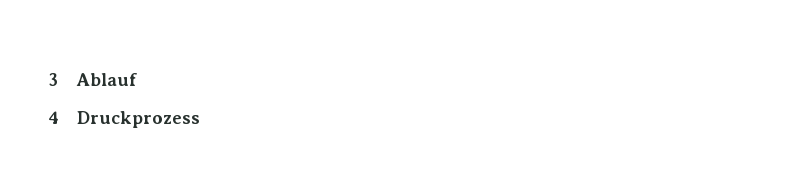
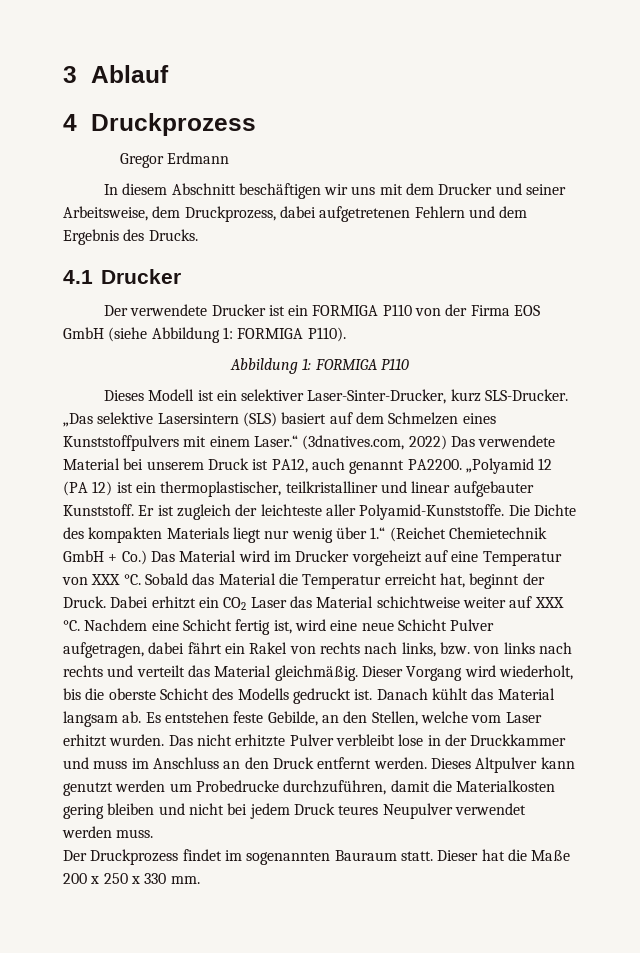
(200, 119) none -> [119,152,230,168] [103,183,567,199] [63,206,528,222] [63,229,198,245] [63,269,181,284] [103,304,541,316] [63,327,346,343] [230,358,409,374] [103,389,569,404] [63,412,496,427] [63,435,556,451] [63,458,553,474] [63,481,534,497] [63,504,576,520] [63,527,547,543] [63,550,562,566] [62,573,545,589] [63,596,564,610] [63,619,495,635] [63,642,572,658] [63,665,573,681] [63,688,555,704] [63,711,542,727] [63,734,567,747] [63,757,575,773] [63,780,556,796] [63,803,526,819] [62,826,154,838] [63,849,571,865] [63,873,200,884] // Gregor Erdmann // In diesem Abschnitt beschäftigen wir uns mit dem Drucker und seiner Arbeitsweise, dem Druckprozess, dabei aufgetretenen Fehlern und dem Ergebnis des Drucks. // 4.1 Drucker // Der verwendete Drucker ist ein FORMIGA P110 von der Firma EOS GmbH (siehe Abbildung 1: FORMIGA P110). // Abbildung 1: FORMIGA P110 // Dieses Modell ist ein selektiver Laser-Sinter-Drucker, kurz SLS-Drucker. „Das selektive Lasersintern (SLS) basiert auf dem Schmelzen eines Kunststoffpulvers mit einem Laser.“ (3dnatives.com, 2022) Das verwendete Material bei unserem Druck ist PA12, auch genannt PA2200. „Polyamid 12 (PA 12) ist ein thermoplastischer, teilkristalliner und linear aufgebauter Kunststoff. Er ist zugleich der leichteste aller Polyamid-Kunststoffe. Die Dichte des kompakten Materials liegt nur wenig über 1.“ (Reichet Chemietechnik GmbH + Co.) Das Material wird im Drucker vorgeheizt auf eine Temperatur von XXX °C. Sobald das Material die Temperatur erreicht hat, beginnt der Druck. Dabei erhitzt ein CO2 Laser das Material schichtweise weiter auf XXX °C. Nachdem eine Schicht fertig ist, wird eine neue Schicht Pulver aufgetragen, dabei fährt ein Rakel von rechts nach links, bzw. von links nach rechts und verteilt das Material gleichmäßig. Dieser Vorgang wird wiederholt, bis die oberste Schicht des Modells gedruckt ist. Danach kühlt das Material langsam ab. Es entstehen feste Gebilde, an den Stellen, welche vom Laser erhitzt wurden. Das nicht erhitzte Pulver verbleibt lose in der Druckkammer und muss im Anschluss an den Druck entfernt werden. Dieses Altpulver kann genutzt werden um Probedrucke durchzuführen, damit die Materialkosten gering bleiben und nicht bei jedem Druck teures Neupulver verwendet werden muss. // Der Druckprozess findet im sogenannten Bauraum statt. Dieser hat die Maße 200 x 250 x 330 mm.

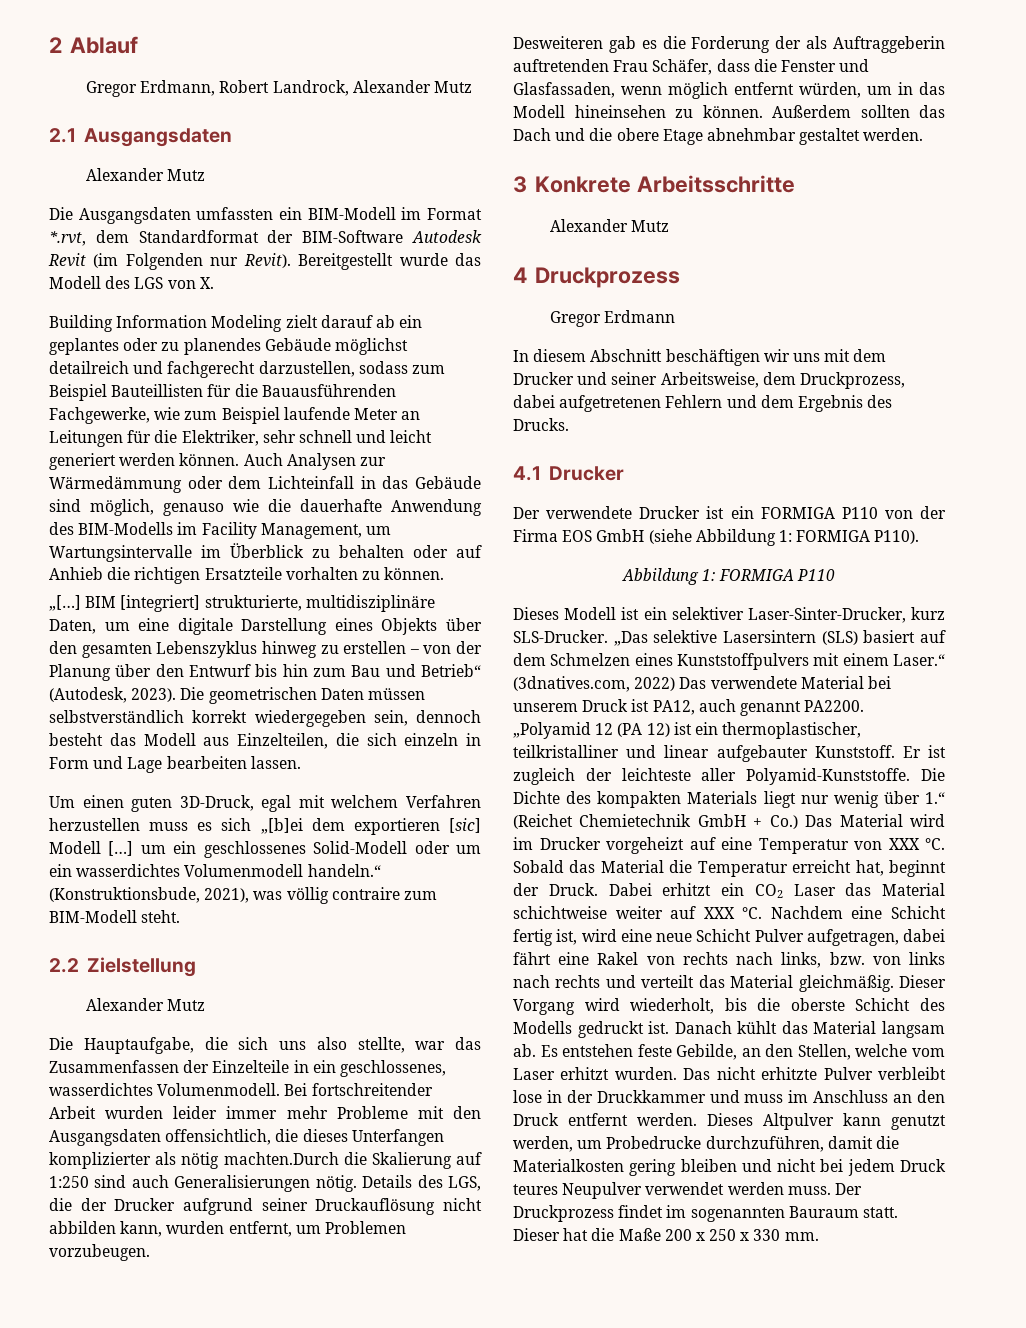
[63,66,77,83] 3 -> [49,37,62,53] 2
(170, 74) none -> [86,80,473,97] [49,128,232,147] [86,168,206,181] [49,207,482,224] [49,230,482,246] [48,253,481,270] [49,276,214,289] [49,315,423,332] [49,338,408,355] [49,361,445,378] [49,384,396,401] [49,407,421,424] [49,430,433,447] [49,453,386,470] [49,476,482,493] [49,499,482,516] [49,522,391,539] [49,543,482,562] [49,567,445,584] [49,595,435,612] [49,618,482,635] [49,641,482,658] [49,664,481,681] [49,687,425,704] [49,710,481,727] [49,733,481,749] [49,756,301,773] [49,795,481,812] [49,818,482,835] [49,841,481,858] [49,864,381,877] [49,887,437,904] [49,910,181,923] [49,957,196,977] [86,998,206,1011] [49,1037,481,1054] [49,1060,446,1077] [49,1083,433,1096] [49,1106,482,1119] [49,1129,444,1146] [49,1152,483,1169] [49,1175,482,1192] [49,1198,482,1215] [49,1221,406,1237] [49,1244,150,1261] [513,36,945,53] [513,59,870,75] [513,82,945,99] [513,105,945,118] [513,128,924,145] [513,175,795,193] [550,219,670,232] // Gregor Erdmann, Robert Landrock, Alexander Mutz // 2.1 Ausgangsdaten // Alexander Mutz // Die Ausgangsdaten umfassten ein BIM-Modell im Format *.rvt, dem Standardformat der BIM-Software Autodesk Revit (im Folgenden nur Revit). Bereitgestellt wurde das Modell des LGS von X. // Building Information Modeling zielt darauf ab ein geplantes oder zu planendes Gebäude möglichst detailreich und fachgerecht darzustellen, sodass zum Beispiel Bauteillisten für die Bauausführenden Fachgewerke, wie zum Beispiel laufende Meter an Leitungen für die Elektriker, sehr schnell und leicht generiert werden können. Auch Analysen zur Wärmedämmung oder dem Lichteinfall in das Gebäude sind möglich, genauso wie die dauerhafte Anwendung des BIM-Modells im Facility Management, um Wartungsintervalle im Überblick zu behalten oder auf Anhieb die richtigen Ersatzteile vorhalten zu können. // „[…] BIM [integriert] strukturierte, multidisziplinäre Daten, um eine digitale Darstellung eines Objekts über den gesamten Lebenszyklus hinweg zu erstellen – von der Planung über den Entwurf bis hin zum Bau und Betrieb“ (Autodesk, 2023). Die geometrischen Daten müssen selbstverständlich korrekt wiedergegeben sein, dennoch besteht das Modell aus Einzelteilen, die sich einzeln in Form und Lage bearbeiten lassen. // Um einen guten 3D-Druck, egal mit welchem Verfahren herzustellen muss es sich „[b]ei dem exportieren [sic] Modell […] um ein geschlossenes Solid-Modell oder um ein wasserdichtes Volumenmodell handeln.“ (Konstruktionsbude, 2021), was völlig contraire zum BIM-Modell steht. // 2.2 Zielstellung // Alexander Mutz // Die Hauptaufgabe, die sich uns also stellte, war das Zusammenfassen der Einzelteile in ein geschlossenes, wasserdichtes Volumenmodell. Bei fortschreitender Arbeit wurden leider immer mehr Probleme mit den Ausgangsdaten offensichtlich, die dieses Unterfangen komplizierter als nötig machten.Durch die Skalierung auf 1:250 sind auch Generalisierungen nötig. Details des LGS, die der Drucker aufgrund seiner Druckauflösung nicht abbilden kann, wurden entfernt, um Problemen vorzubeugen. // Desweiteren gab es die Forderung der als Auftraggeberin auftretenden Frau Schäfer, dass die Fenster und Glasfassaden, wenn möglich entfernt würden, um in das Modell hineinsehen zu können. Außerdem sollten das Dach und die obere Etage abnehmbar gestaltet werden. // 3 Konkrete Arbeitsschritte // Alexander Mutz
[224,643,245,654] ein -> [558,952,590,965] eine
[115,780,166,792] werden -> [513,1136,573,1152] werden,
(154, 833) // -> (831, 1190) none

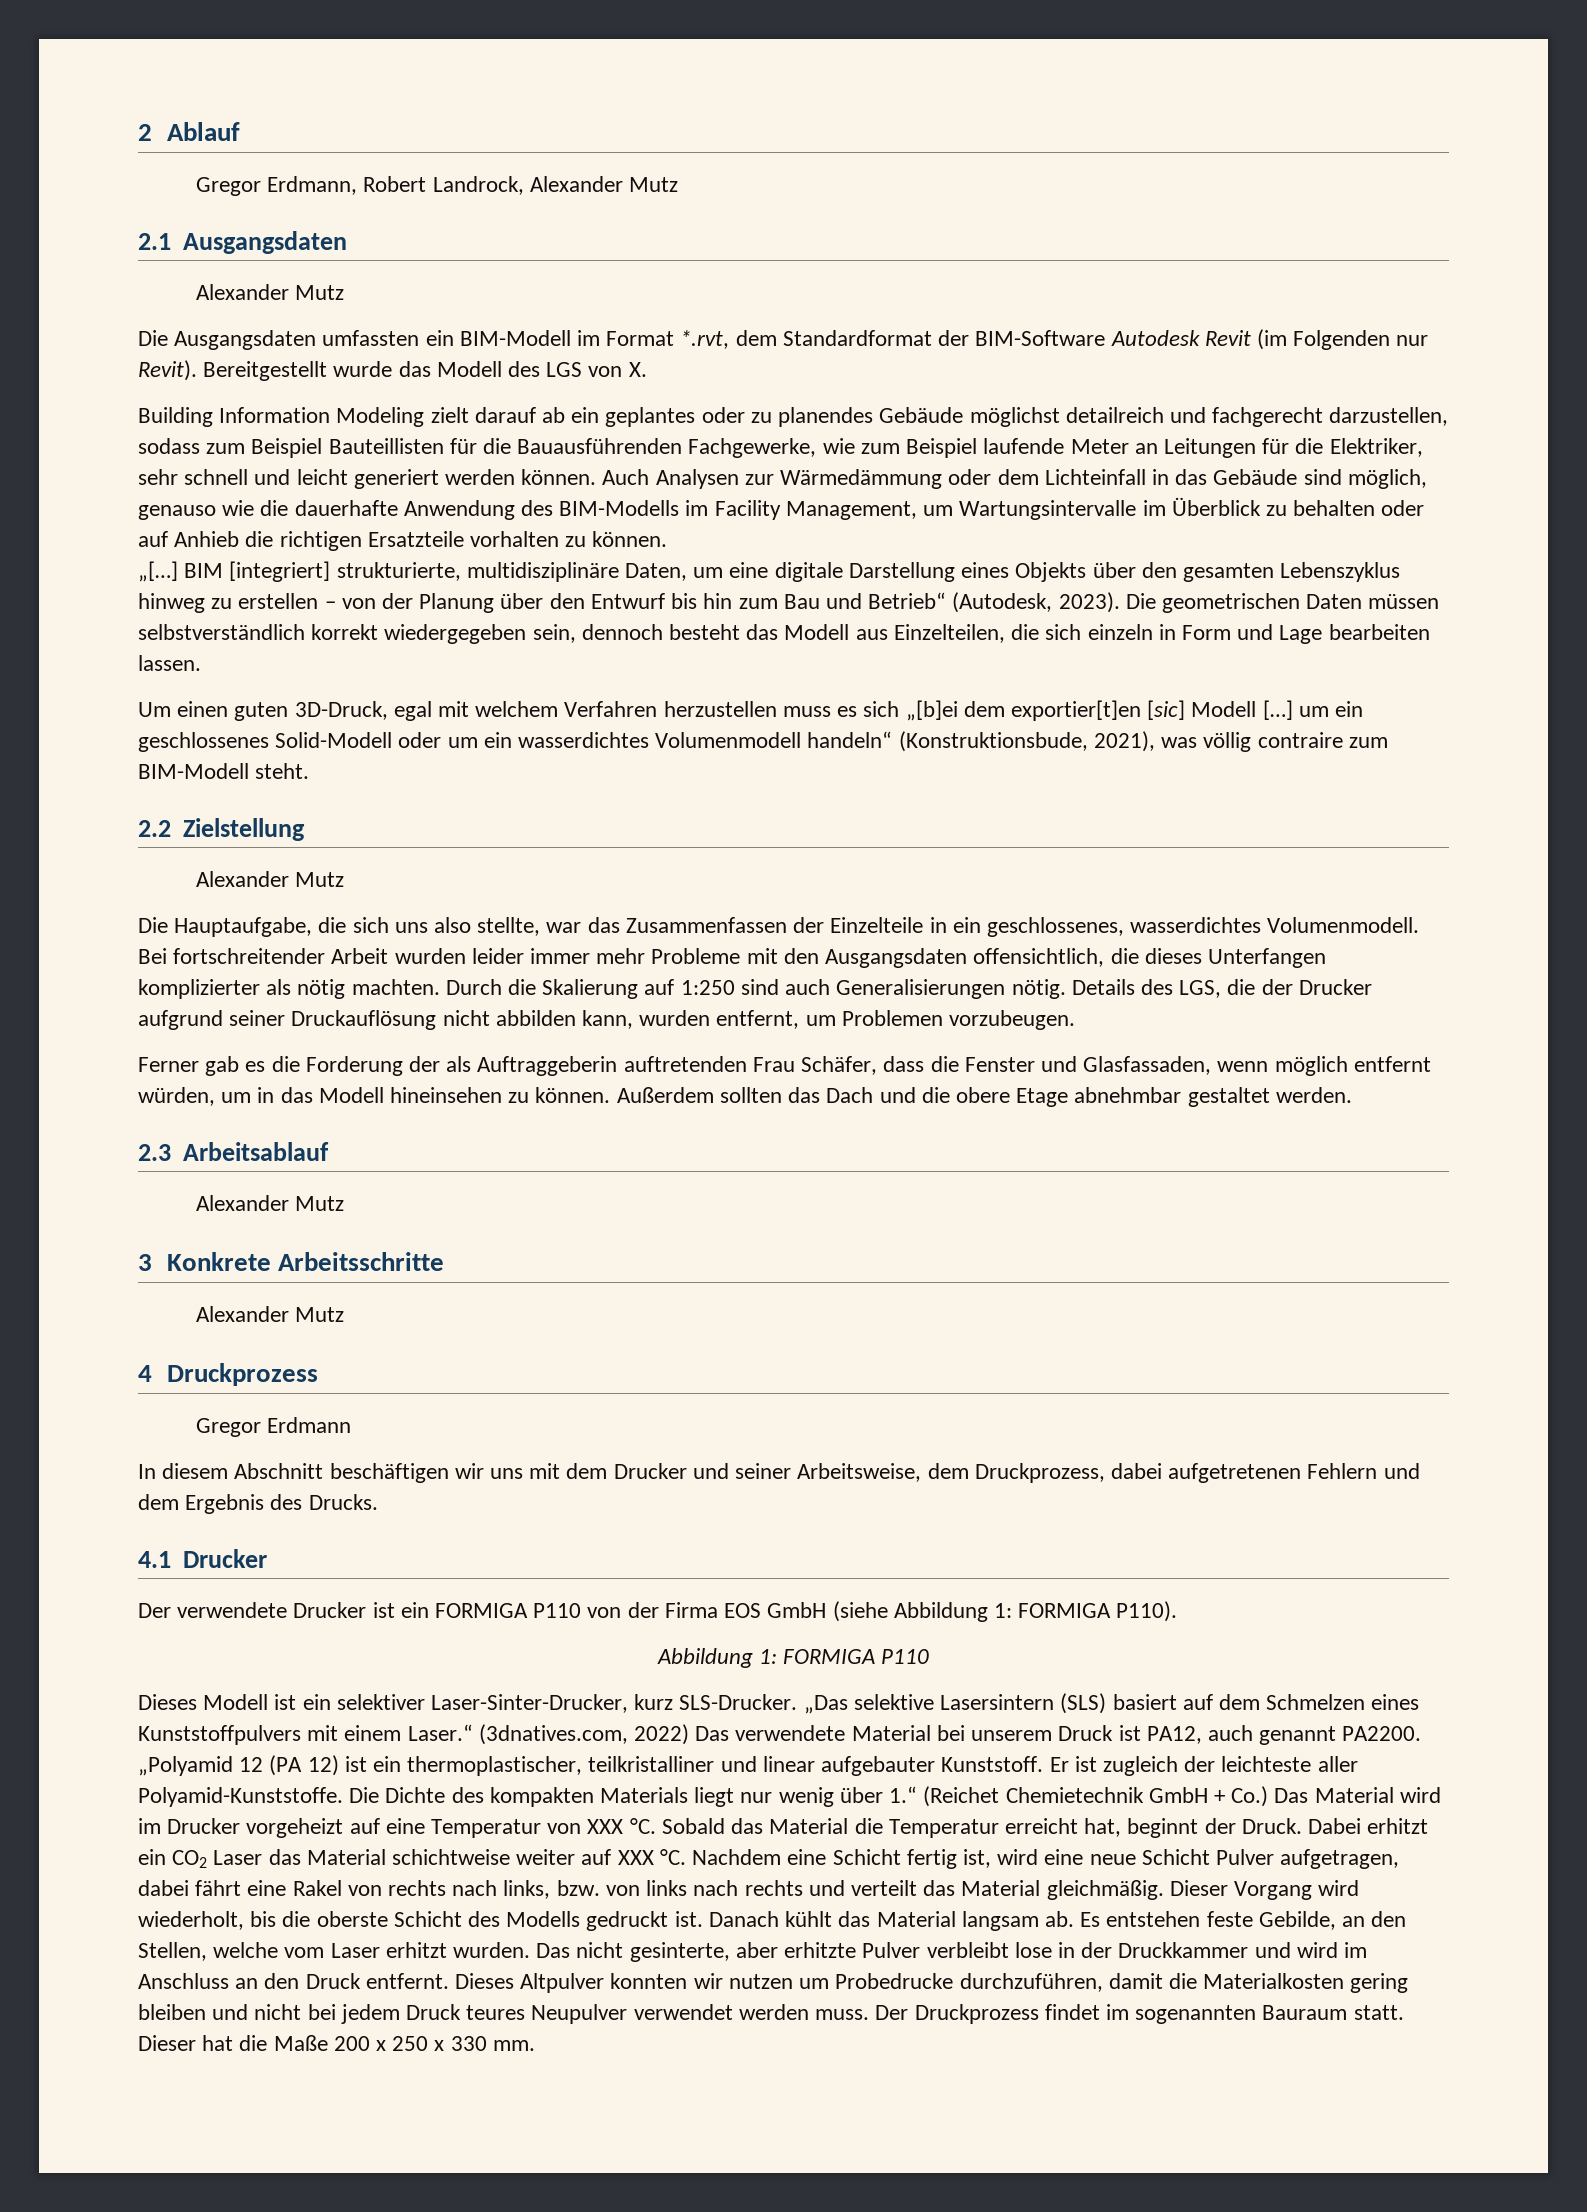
[353,818,440,835] exportieren -> [1010,700,1141,721] exportier[t]en
[307,864,381,877] handeln.“ -> [807,731,893,748] handeln“
[223,1152,339,1165] machten.Durch -> [351,979,502,995] machten. Durch
[513,36,603,49] Desweiteren -> [138,1057,199,1072] Ferner
(924, 134) none -> [138,1142,329,1161] [195,1195,345,1211] // 2.3 Arbeitsablauf // Alexander Mutz
(756, 1073) none -> [629,1942,778,1962] gesinterte, aber
[744,1094,784,1103] muss -> [1296,1942,1338,1958] wird
[568,1113,946,1130] [513,1136,573,1152] entfernt werden. Dieses Altpulver kann genutzt werden, -> [365,1973,793,1993] entfernt. Dieses Altpulver konnten wir nutzen

